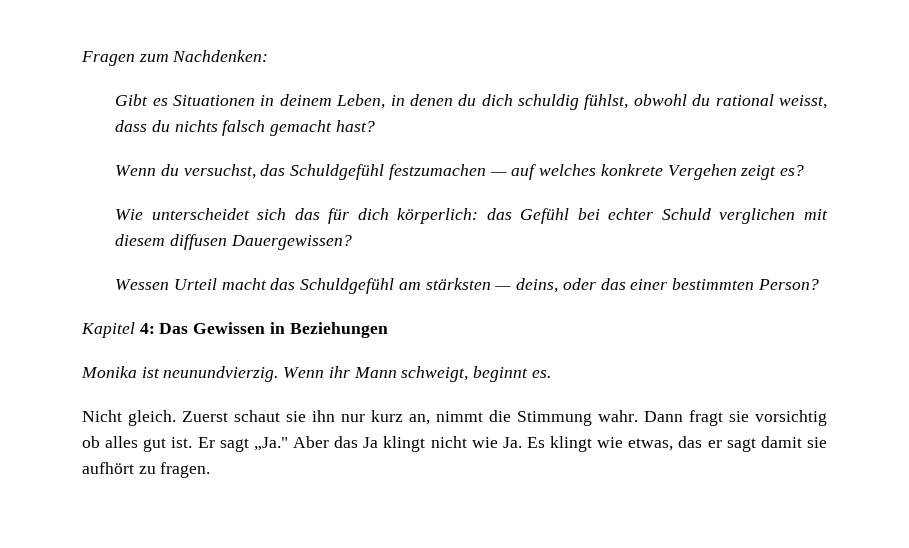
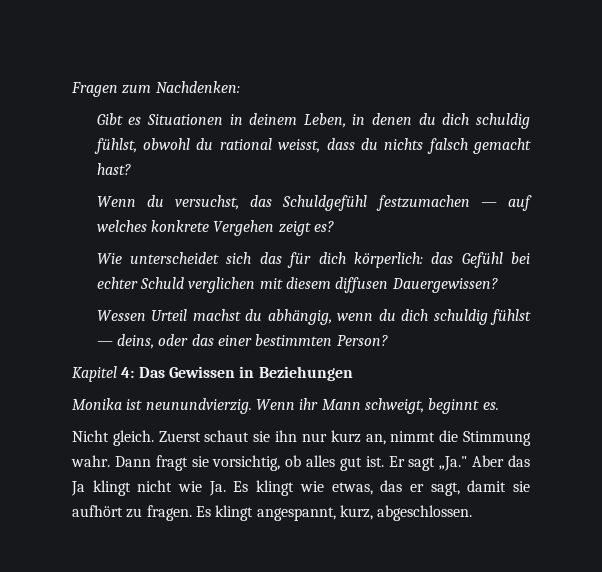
[221,278,491,294] macht das Schuldgefühl am stärksten -> [192,309,532,325] machst du abhängig, wenn du dich schuldig fühlst
[755,410,827,426] vorsichtig -> [212,455,281,471] vorsichtig,
[726,438,756,452] sagt -> [430,482,460,496] sagt,
(211, 470) none -> [195,505,473,521] Es klingt angespannt, kurz, abgeschlossen.

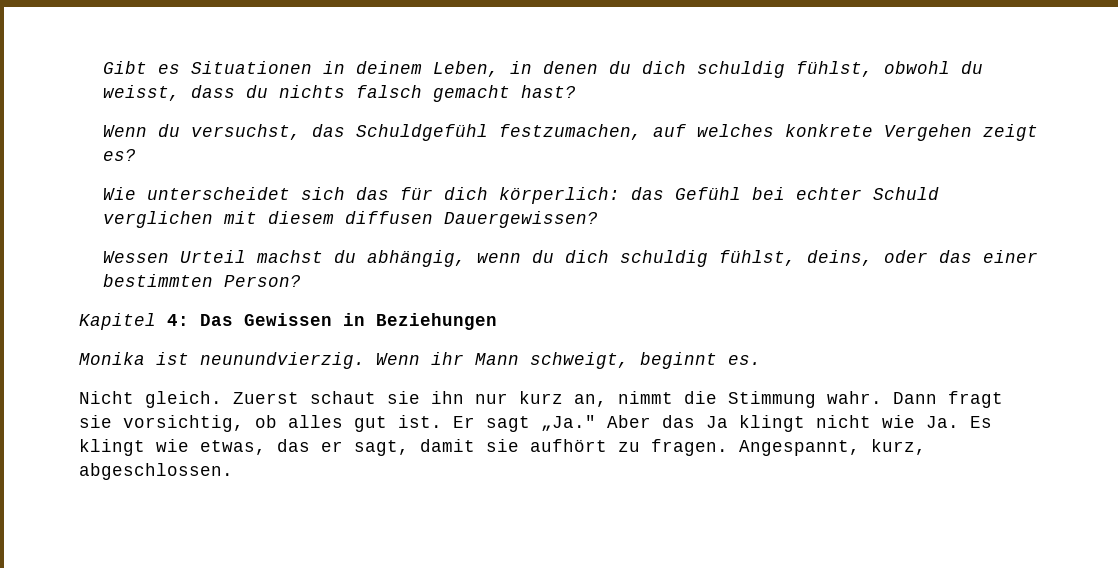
[71,81,240,97] Fragen zum Nachdenken: // -> (102, 67) none
[219,138,272,150] rational -> (983, 67) none
[375,195,497,211] festzumachen — -> [498,124,642,140] festzumachen,
[490,309,532,325] [96,341,113,346] fühlst — -> [718,250,796,266] fühlst,
[195,505,336,521] Es klingt angespannt, -> [739,440,860,456] Angespannt,

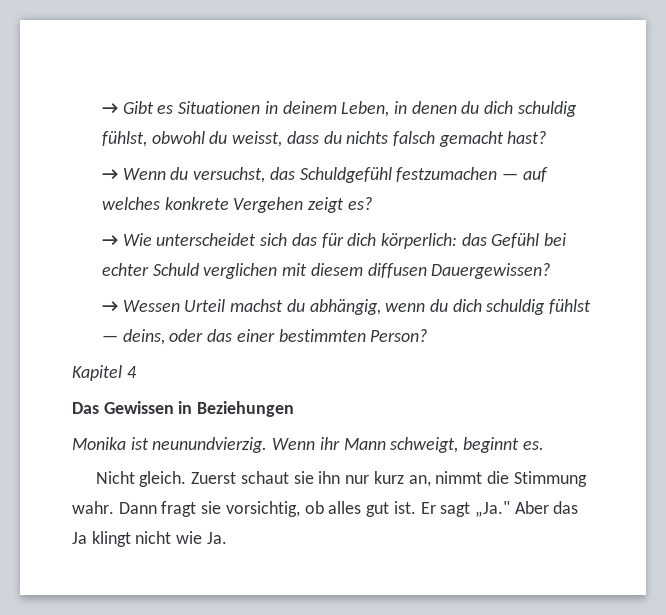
(102, 67) none -> [101,103,118,114] →
(576, 91) none -> [101,169,118,180] →
[498,124,642,140] festzumachen, -> [396,167,518,182] festzumachen —
(136, 155) none -> [101,235,118,246] →
(598, 219) none -> [101,301,118,312] →
[718,250,796,266] fühlst, -> [549,299,592,314] [101,335,118,342] fühlst —
[167,314,189,326] 4: -> [126,366,137,378] 4 //
[970,416,992,428] [79,439,926,456] [79,463,233,480] Es klingt wie etwas, das er sagt, damit sie aufhört zu fragen. Angespannt, kurz, abgeschlossen. -> (227, 538) none

